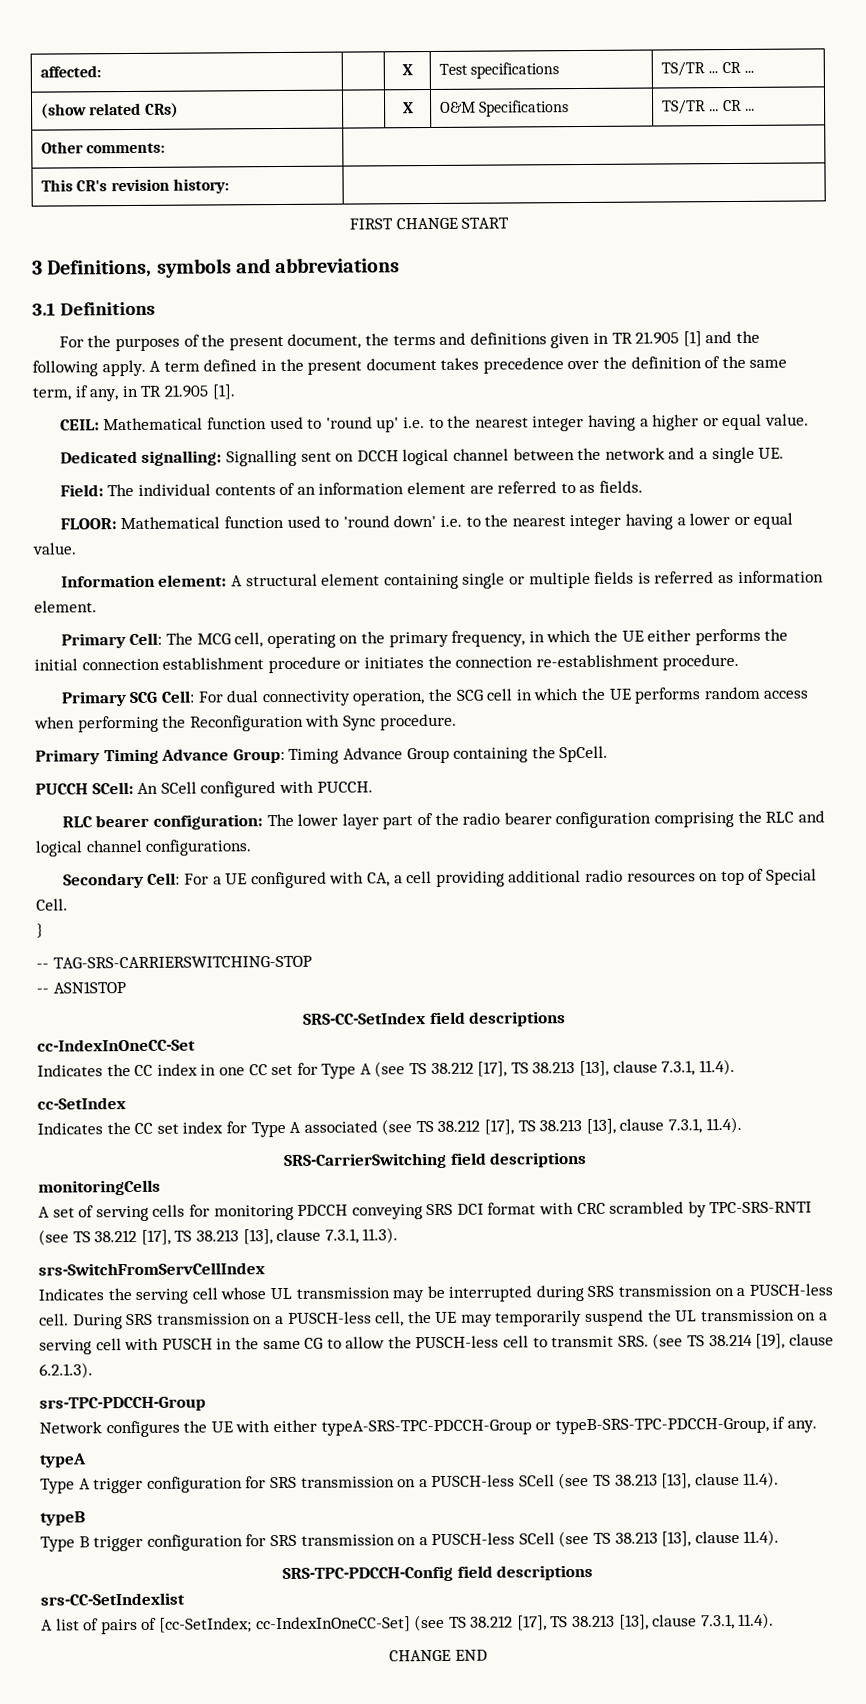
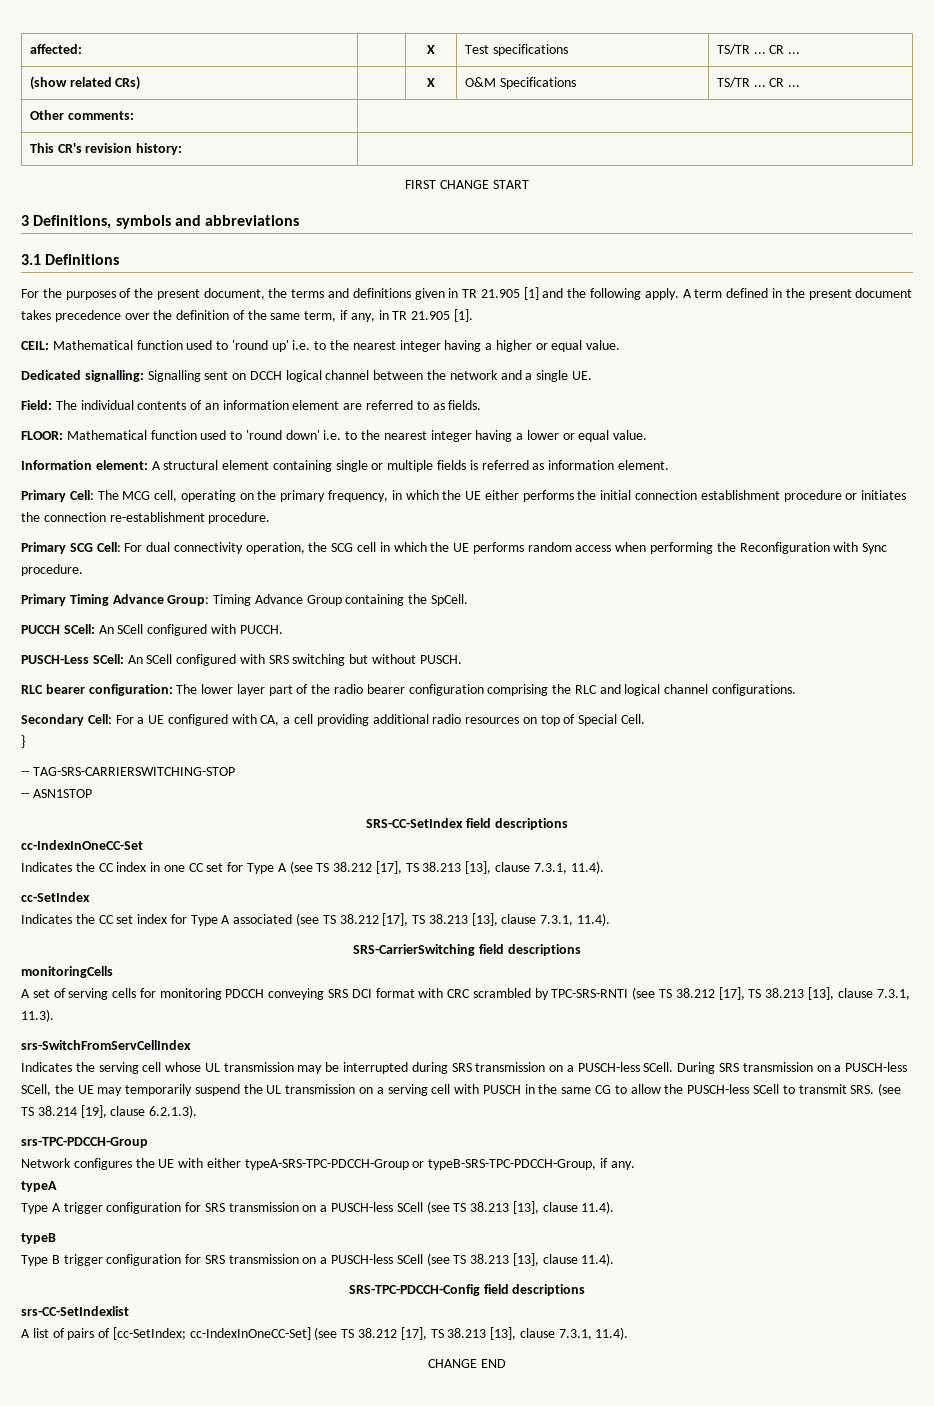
(373, 787) none -> [21,654,462,666] // PUSCH-Less SCell: An SCell configured with SRS switching but without PUSCH.
[39,1313,69,1326] cell. -> [643,1062,674,1072] SCell.
[375,1311,405,1327] cell, -> [21,1084,51,1096] SCell,
[503,1335,530,1348] cell -> [752,1084,779,1094] SCell

